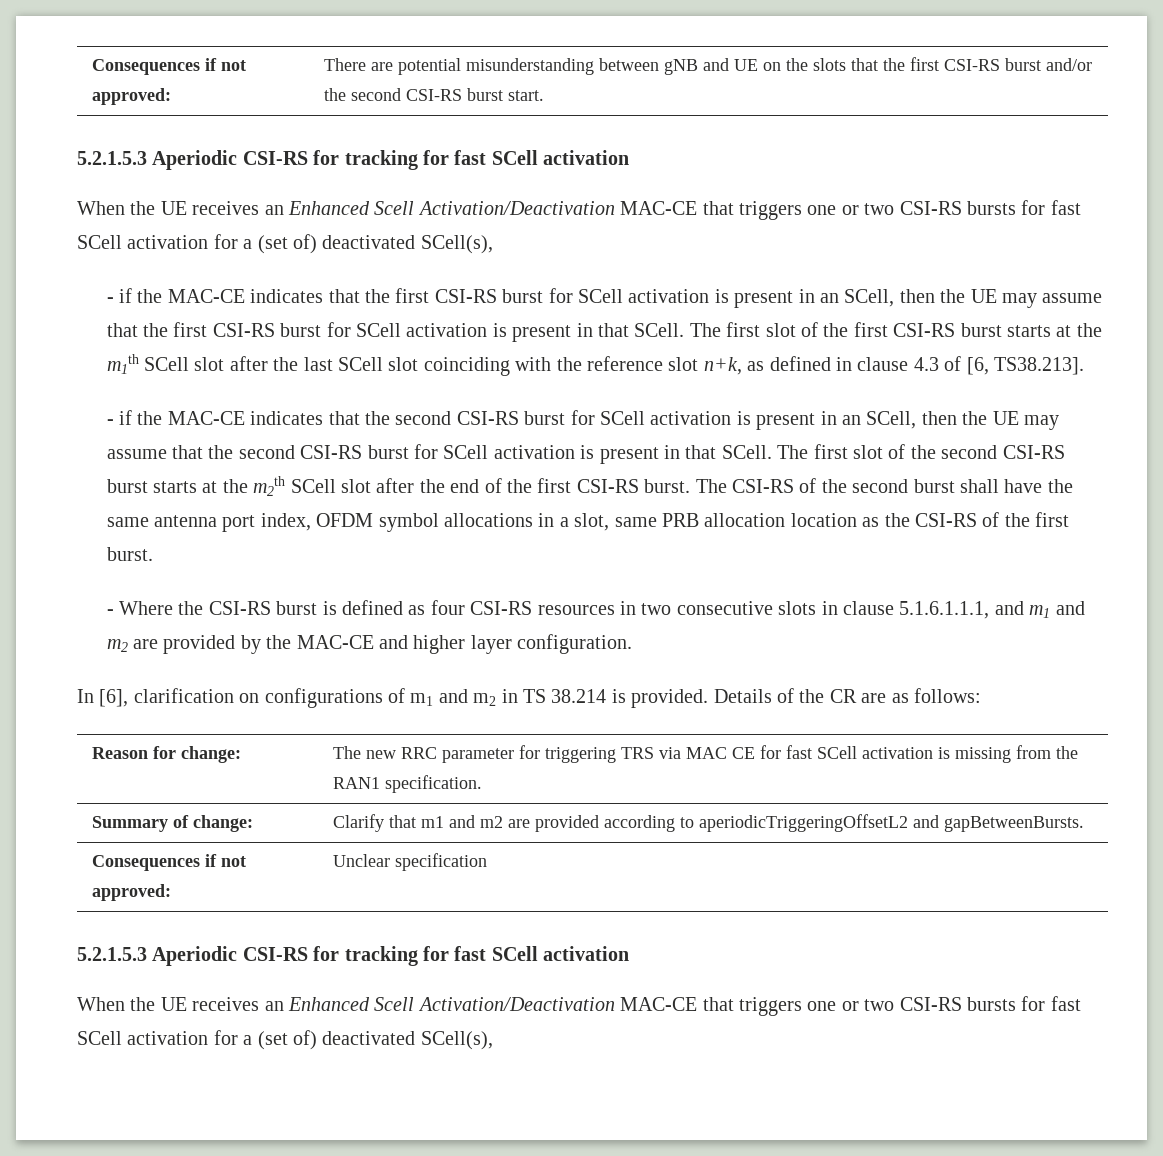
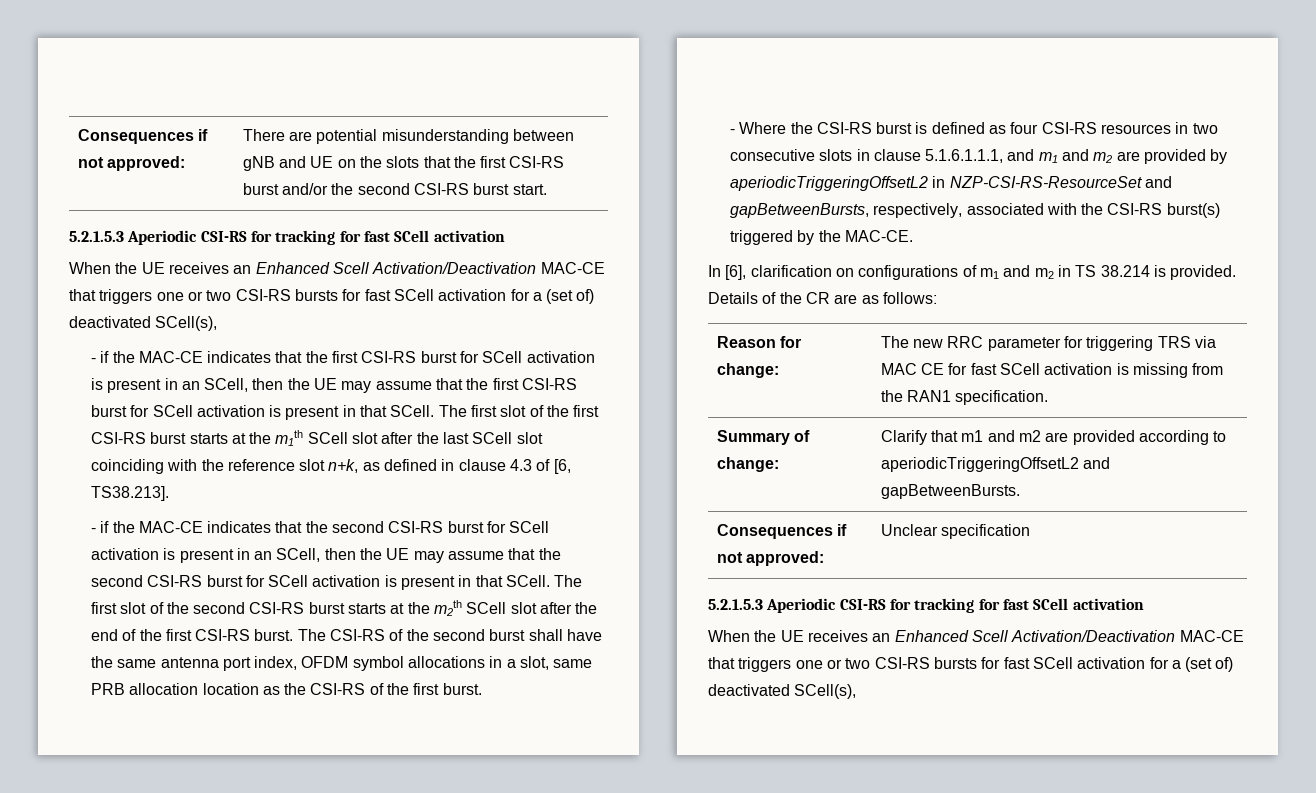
[266,634,633,654] the MAC-CE and higher layer configuration. -> [729,176,1172,191] [729,203,1220,218] [729,230,913,245] aperiodicTriggeringOffsetL2 in NZP-CSI-RS-ResourceSet and gapBetweenBursts, respectively, associated with the CSI-RS burst(s) triggered by the MAC-CE.

